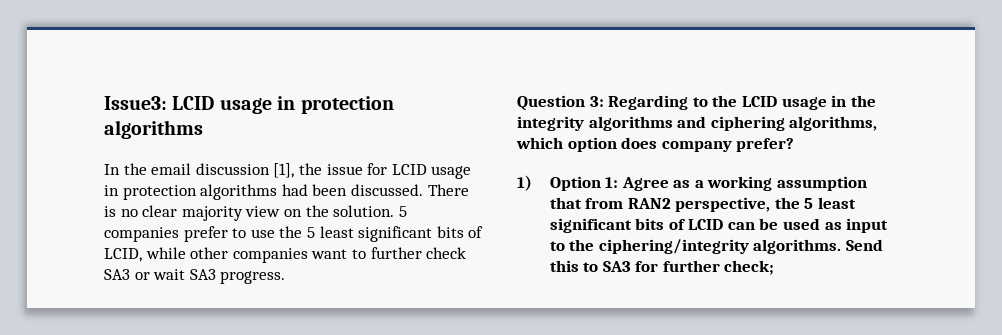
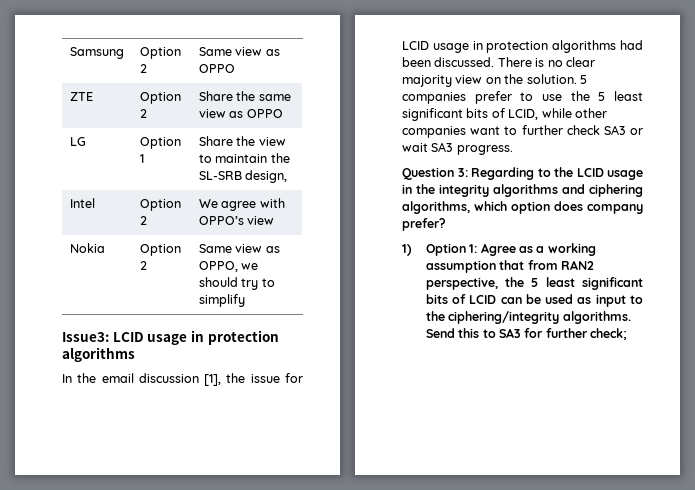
(104, 103) none -> [69,47,124,59] [139,47,181,59] [139,64,147,73] [198,47,280,56] [198,64,235,73] [69,92,93,101] [139,92,181,104] [139,109,147,118] [198,91,291,101] [198,109,283,118] [69,137,86,146] [139,137,181,149] [139,154,144,163] [198,136,286,146] [198,153,290,163] [198,170,288,183] [69,198,95,208] [139,199,181,211] [139,216,147,225] [198,198,285,211] [198,216,275,225] [69,243,105,253] [139,244,181,256] [139,261,147,270] [198,244,280,253] [198,261,259,272] [198,277,275,290] [198,294,245,307] Samsung | Option 2 | Same view as OPPO // ZTE | Option 2 | Share the same view as OPPO // LG | Option 1 | Share the view to maintain the SL-SRB design, // Intel | Option 2 | We agree with OPPO’s view // Nokia | Option 2 | Same view as OPPO, we should try to simplify //

